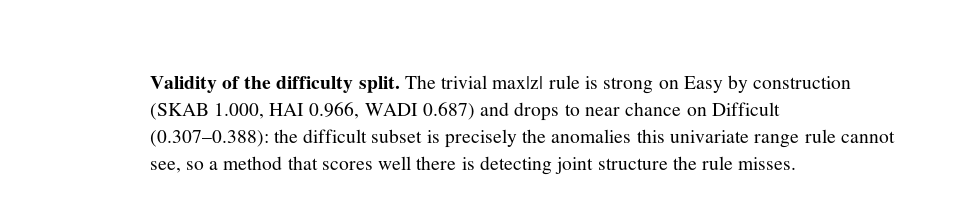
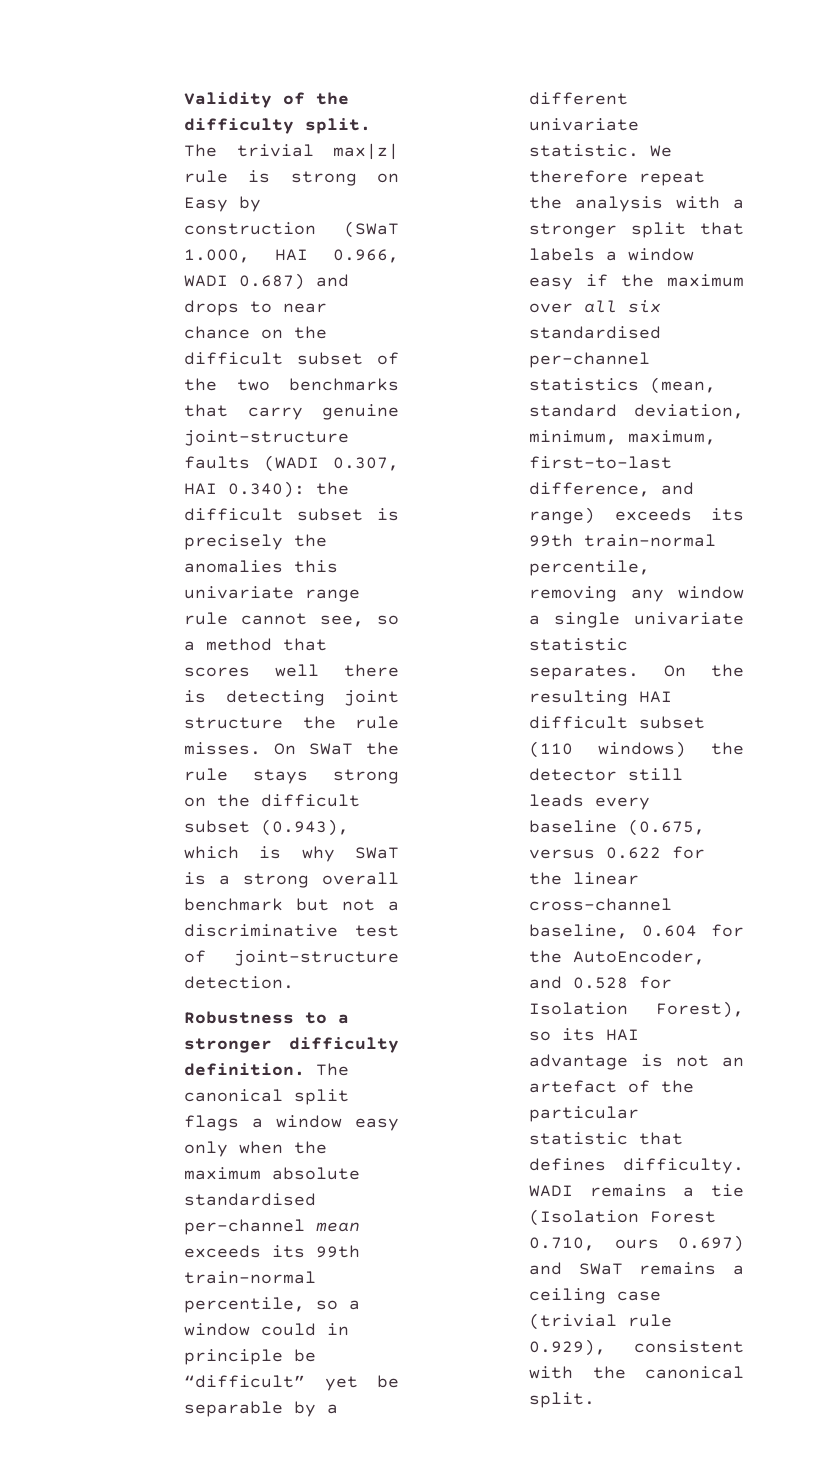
[149,103,209,120] (SKAB -> [344,221,399,238] (SWaT
[711,102,780,116] [149,130,269,147] Difficult (0.307–0.388): -> [294,326,328,339] [184,352,399,365] [184,378,399,391] [184,404,399,420] [184,430,350,446] [184,455,399,472] [184,481,306,498] the difficult subset of the two benchmarks that carry genuine joint-structure faults (WADI 0.307, HAI 0.340):
(797, 163) none -> [274,742,399,755] [184,768,399,784] [184,794,361,807] [184,819,350,836] [184,846,399,862] [184,872,399,888] [184,898,399,911] [184,924,399,937] [184,950,399,966] [184,976,295,989] [184,1011,350,1024] [184,1037,399,1053] [184,1063,350,1076] [184,1089,350,1105] [184,1115,399,1131] [184,1141,328,1157] [184,1167,361,1180] [184,1193,317,1206] [184,1219,361,1235] [184,1245,361,1258] [184,1271,317,1284] [184,1297,361,1313] [184,1323,350,1336] [184,1349,317,1365] [184,1375,399,1391] [184,1401,339,1417] [529,92,629,105] [529,118,640,131] [529,144,673,157] [529,170,706,186] [529,196,744,212] [529,222,744,238] [529,248,695,261] [529,274,744,290] [529,300,662,313] [529,326,662,339] [529,352,651,368] [529,377,717,394] [529,404,744,419] [529,430,717,445] [529,456,673,469] [529,482,695,497] [529,507,744,524] [529,534,717,547] [529,560,651,576] [529,586,744,602] [529,612,744,628] [529,638,629,651] [529,664,744,680] [529,690,673,706] [529,716,706,729] [529,741,744,758] [529,768,684,781] [529,794,651,810] [529,819,706,836] [529,846,706,859] [529,872,640,885] [529,898,673,911] [529,924,744,939] [529,950,706,965] [529,976,673,989] [529,1001,744,1018] [529,1028,640,1041] [529,1054,744,1070] [529,1080,695,1093] [529,1106,640,1122] [529,1132,684,1145] [529,1158,744,1174] [529,1184,744,1197] [529,1209,717,1226] [529,1235,744,1252] [529,1262,744,1275] [529,1288,662,1304] [529,1313,673,1330] [529,1339,744,1356] [529,1366,744,1379] [529,1392,596,1408] On SWaT the rule stays strong on the difficult subset (0.943), which is why SWaT is a strong overall benchmark but not a discriminative test of joint-structure detection. // Robustness to a stronger difficulty definition. The canonical split flags a window easy only when the maximum absolute standardised per-channel mean exceeds its 99th train-normal percentile, so a window could in principle be “difficult” yet be separable by a different univariate statistic. We therefore repeat the analysis with a stronger split that labels a window easy if the maximum over all six standardised per-channel statistics (mean, standard deviation, minimum, maximum, first-to-last difference, and range) exceeds its 99th train-normal percentile, removing any window a single univariate statistic separates. On the resulting HAI difficult subset (110 windows) the detector still leads every baseline (0.675, versus 0.622 for the linear cross-channel baseline, 0.604 for the AutoEncoder, and 0.528 for Isolation Forest), so its HAI advantage is not an artefact of the particular statistic that defines difficulty. WADI remains a tie (Isolation Forest 0.710, ours 0.697) and SWaT remains a ceiling case (trivial rule 0.929), consistent with the canonical split.

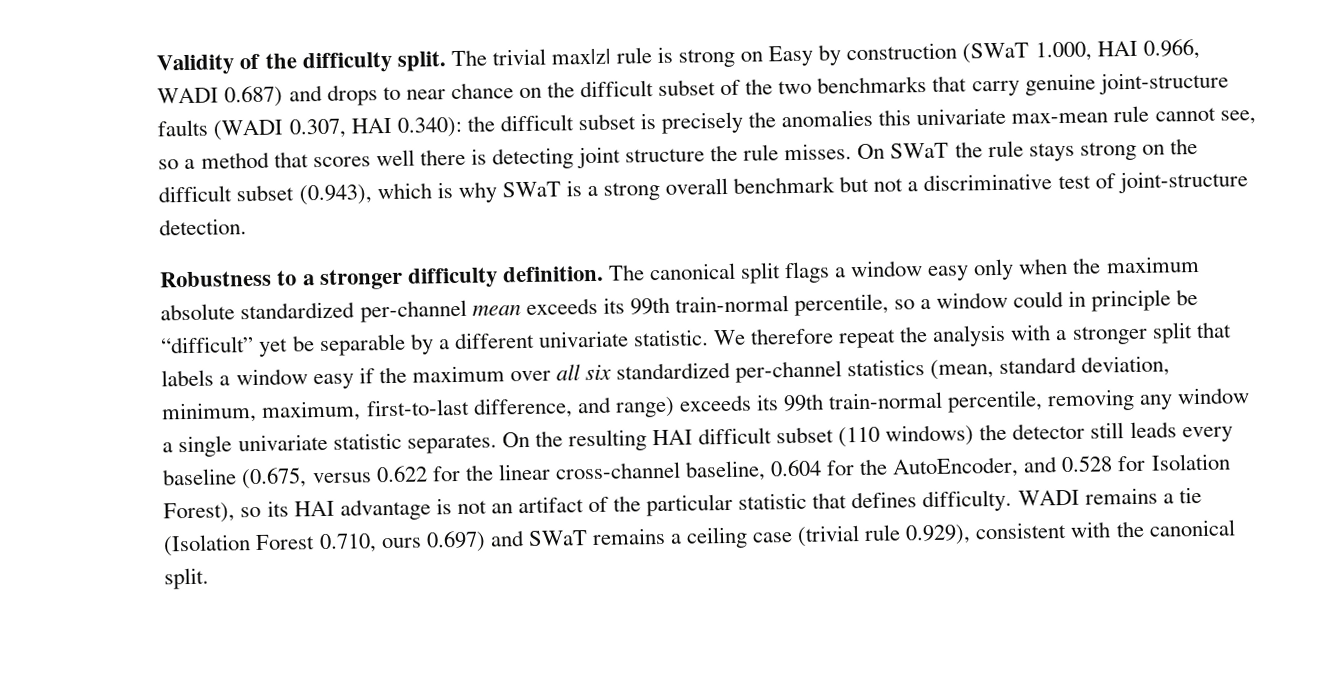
[305,589,361,602] range -> [1011,112,1109,124] max-mean
[184,1193,317,1206] standardised -> [240,301,356,320] standardized
[529,326,662,339] standardised -> [616,361,732,380] standardized
[529,1080,618,1093] artefact -> [517,496,584,514] artifact

